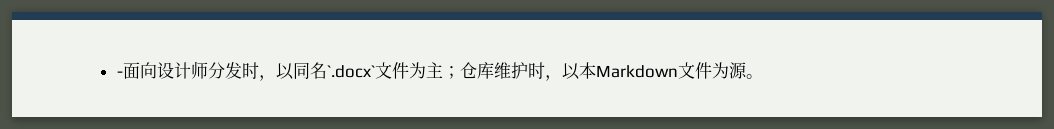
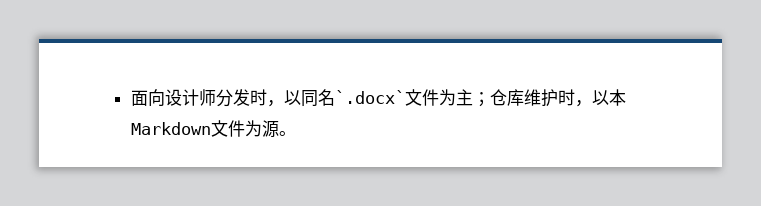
[116,71,123,77] - -> (130, 98) none

